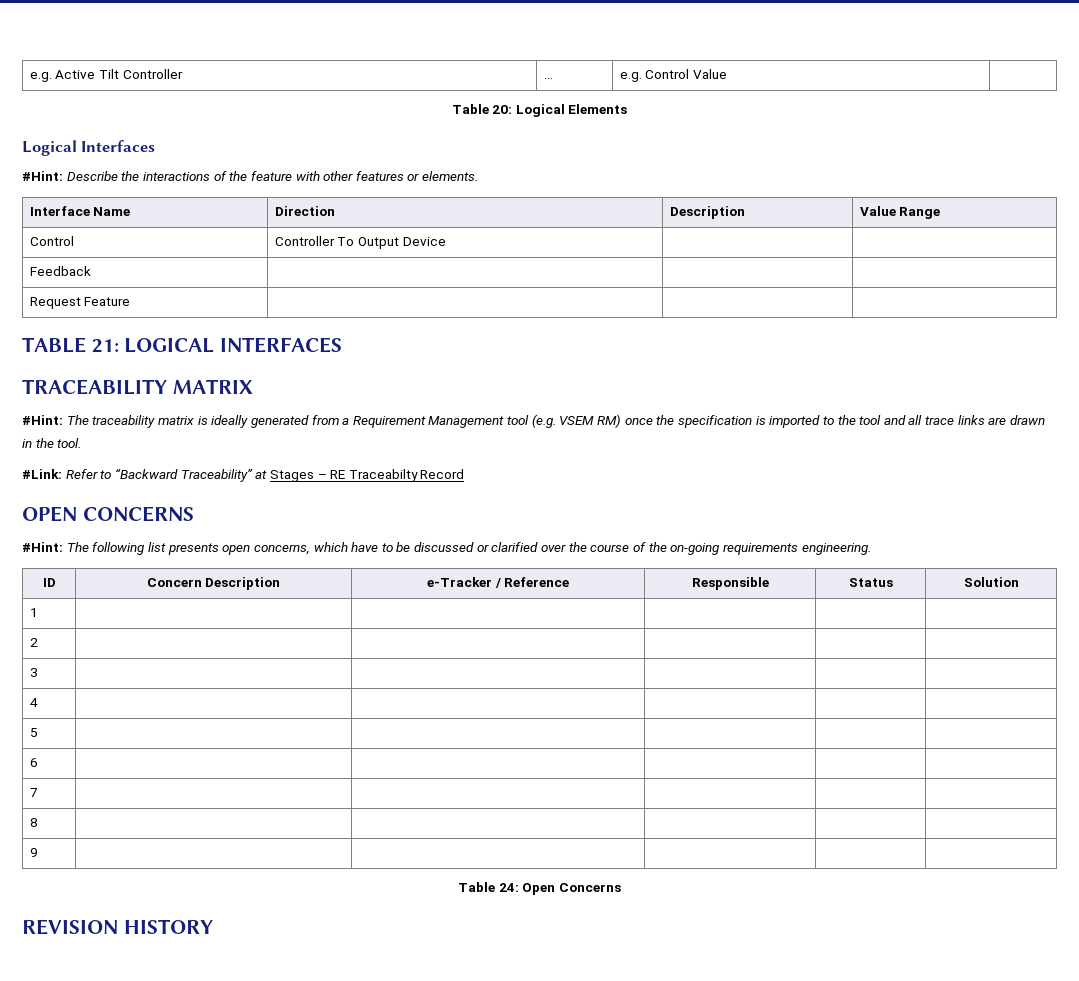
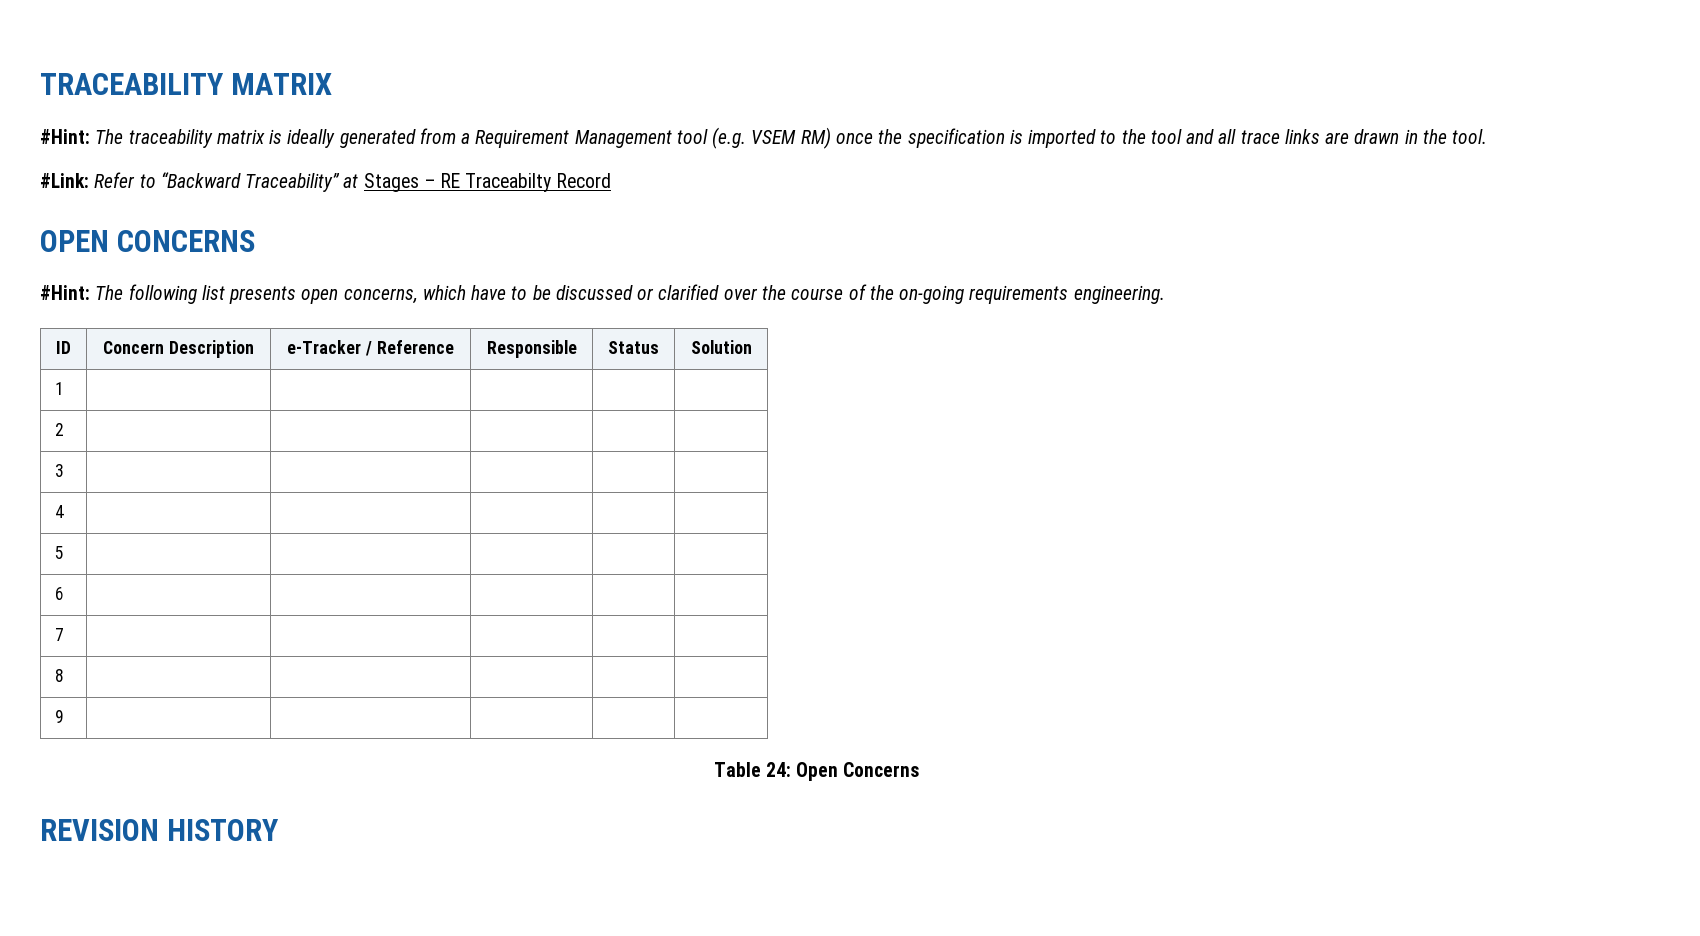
[29,69,183,82] [543,78,553,79] [619,69,727,82] [451,104,628,117] [22,140,156,156] [22,171,479,181] [29,206,131,216] [274,206,335,216] [669,206,745,219] [859,206,941,219] [29,236,74,246] [274,236,446,249] [29,266,91,276] [29,297,131,309] [22,337,342,353] e.g. Active Tilt Controller | … | e.g. Control Value | // Table 20: Logical Elements // Logical Interfaces // #Hint: Describe the interactions of the feature with other features or elements. // Interface Name | Direction | Description | Value Range // Control | Controller To Output Device | | // Feedback | | | // Request Feature | | | // TABLE 21: LOGICAL INTERFACES // -> (40, 84) none

